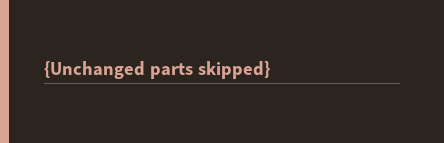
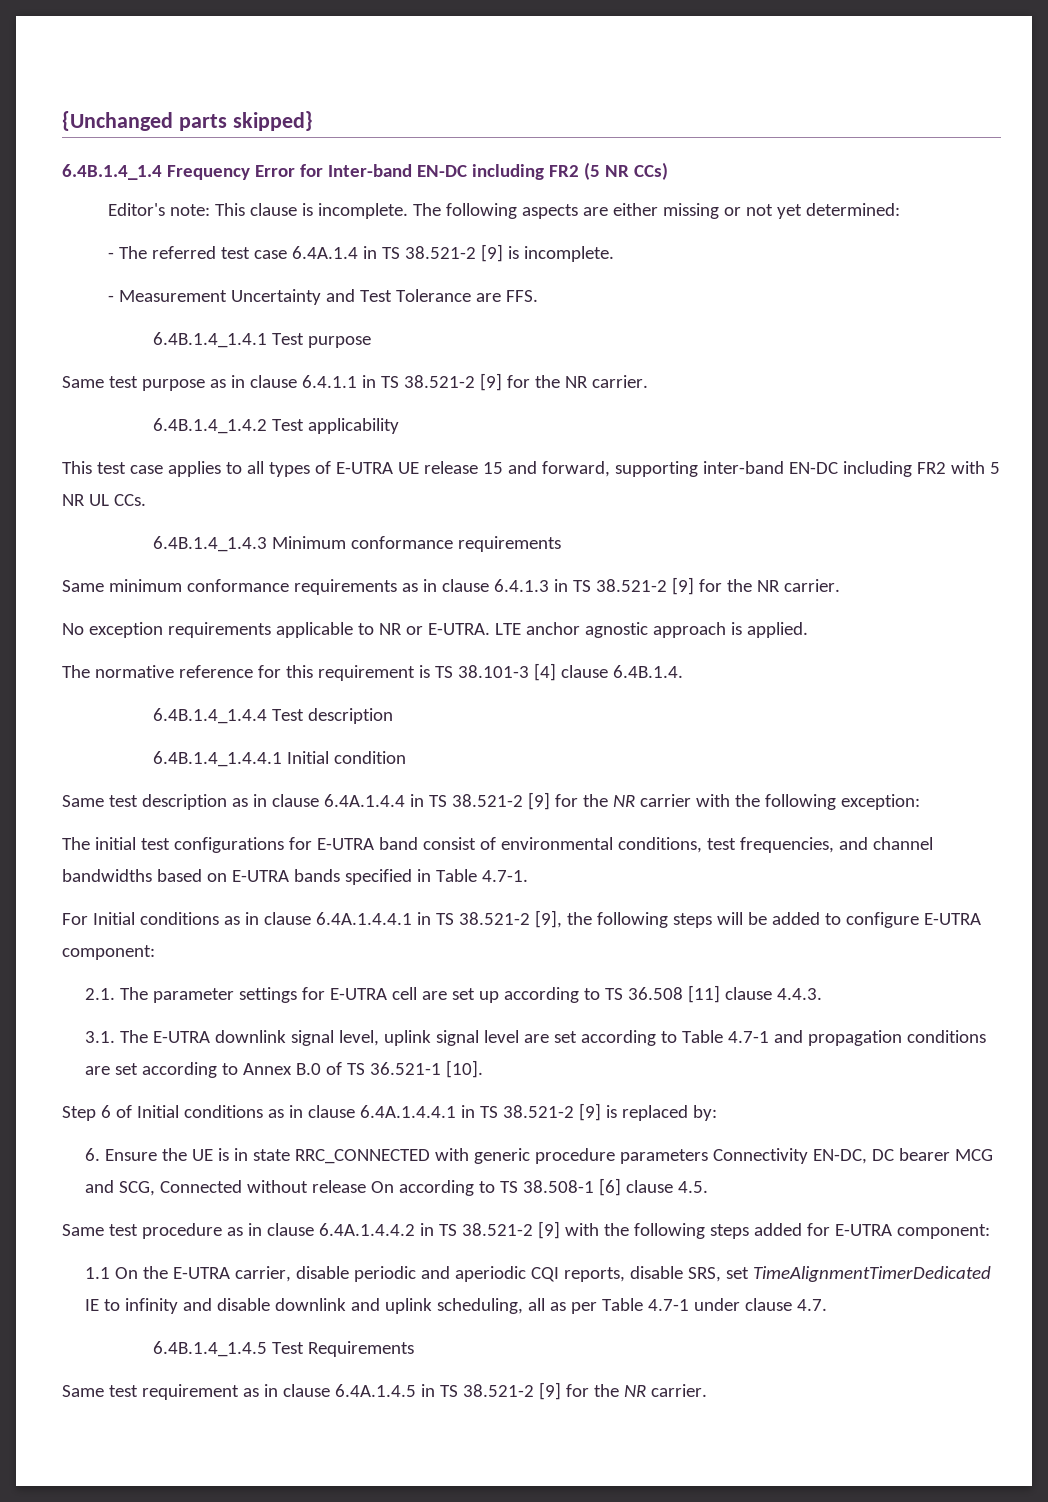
(270, 70) none -> [62,162,668,180] [107,203,900,219] [107,244,614,262] [107,289,538,305] [153,332,372,348] [62,373,648,391] [153,418,400,434] [62,461,1000,477] [62,494,146,506] [153,536,562,552] [62,577,840,595] [62,622,808,638] [62,663,683,681] [153,708,394,724] [153,751,407,767] [62,792,920,810] [62,837,933,853] [62,869,528,885] [62,910,981,928] [62,945,155,960] [84,985,822,1003] [84,1030,986,1046] [84,1060,483,1078] [62,1103,717,1121] [84,1148,993,1164] [84,1178,708,1196] [62,1221,990,1239] [84,1266,991,1282] [84,1298,827,1314] [153,1341,415,1357] [62,1382,707,1400] // 6.4B.1.4_1.4 Frequency Error for Inter-band EN-DC including FR2 (5 NR CCs) // Editor's note: This clause is incomplete. The following aspects are either missing or not yet determined: // - The referred test case 6.4A.1.4 in TS 38.521-2 [9] is incomplete. // - Measurement Uncertainty and Test Tolerance are FFS. // 6.4B.1.4_1.4.1 Test purpose // Same test purpose as in clause 6.4.1.1 in TS 38.521-2 [9] for the NR carrier. // 6.4B.1.4_1.4.2 Test applicability // This test case applies to all types of E-UTRA UE release 15 and forward, supporting inter-band EN-DC including FR2 with 5 NR UL CCs. // 6.4B.1.4_1.4.3 Minimum conformance requirements // Same minimum conformance requirements as in clause 6.4.1.3 in TS 38.521-2 [9] for the NR carrier. // No exception requirements applicable to NR or E-UTRA. LTE anchor agnostic approach is applied. // The normative reference for this requirement is TS 38.101-3 [4] clause 6.4B.1.4. // 6.4B.1.4_1.4.4 Test description // 6.4B.1.4_1.4.4.1 Initial condition // Same test description as in clause 6.4A.1.4.4 in TS 38.521-2 [9] for the NR carrier with the following exception: // The initial test configurations for E-UTRA band consist of environmental conditions, test frequencies, and channel bandwidths based on E-UTRA bands specified in Table 4.7-1. // For Initial conditions as in clause 6.4A.1.4.4.1 in TS 38.521-2 [9], the following steps will be added to configure E-UTRA component: // 2.1. The parameter settings for E-UTRA cell are set up according to TS 36.508 [11] clause 4.4.3. // 3.1. The E-UTRA downlink signal level, uplink signal level are set according to Table 4.7-1 and propagation conditions are set according to Annex B.0 of TS 36.521-1 [10]. // Step 6 of Initial conditions as in clause 6.4A.1.4.4.1 in TS 38.521-2 [9] is replaced by: // 6. Ensure the UE is in state RRC_CONNECTED with generic procedure parameters Connectivity EN-DC, DC bearer MCG and SCG, Connected without release On according to TS 38.508-1 [6] clause 4.5. // Same test procedure as in clause 6.4A.1.4.4.2 in TS 38.521-2 [9] with the following steps added for E-UTRA component: // 1.1 On the E-UTRA carrier, disable periodic and aperiodic CQI reports, disable SRS, set TimeAlignmentTimerDedicated IE to infinity and disable downlink and uplink scheduling, all as per Table 4.7-1 under clause 4.7. // 6.4B.1.4_1.4.5 Test Requirements // Same test requirement as in clause 6.4A.1.4.5 in TS 38.521-2 [9] for the NR carrier.

